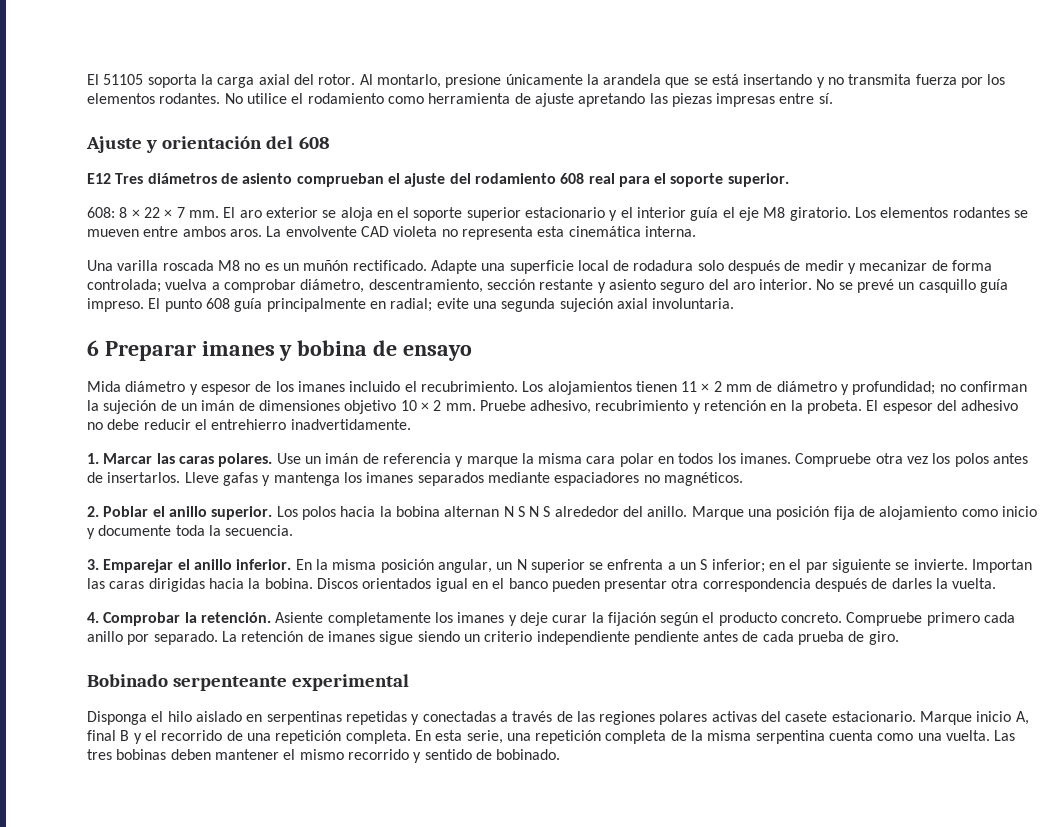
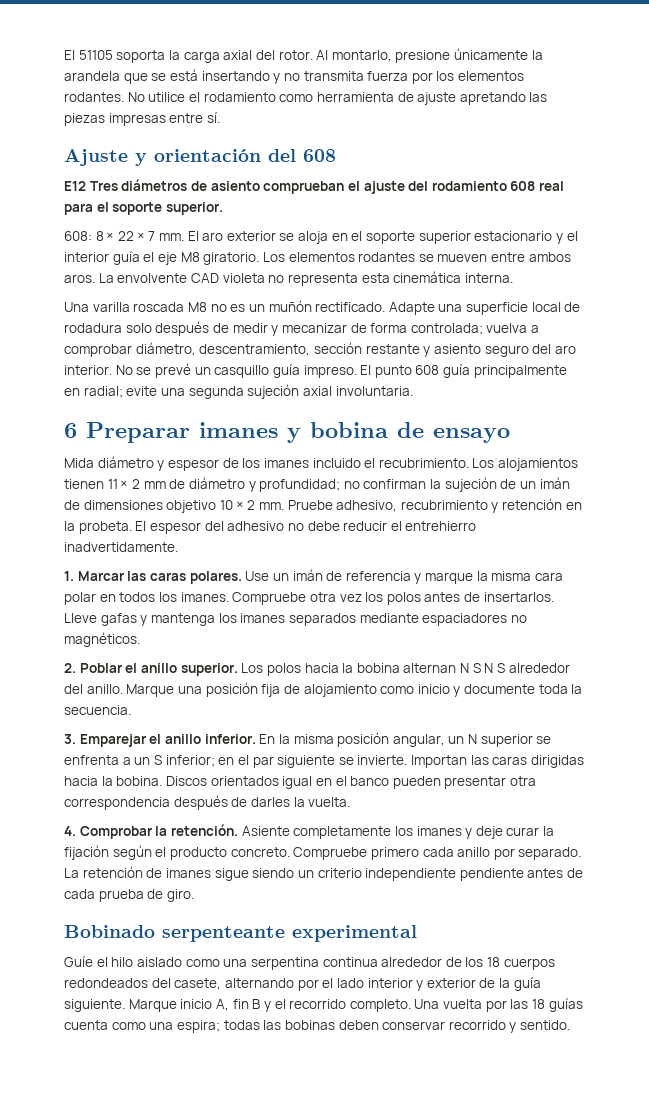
[87,711,147,725] Disponga -> [64,956,93,967] Guíe
[246,711,916,725] en serpentinas repetidas y conectadas a través de las regiones polares activas del casete estacionario. -> [185,957,555,970] [64,977,541,991] [64,999,125,1012] como una serpentina continua alrededor de los 18 cuerpos redondeados del casete, alternando por el lado interior y exterior de la guía siguiente.
[87,730,116,741] final -> [232,999,249,1009] fin
[226,730,1016,744] [87,749,561,763] de una repetición completa. En esta serie, una repetición completa de la misma serpentina cuenta como una vuelta. Las tres bobinas deben mantener el mismo recorrido y sentido de bobinado. -> [349,998,583,1012] [64,1020,571,1033] completo. Una vuelta por las 18 guías cuenta como una espira; todas las bobinas deben conservar recorrido y sentido.

